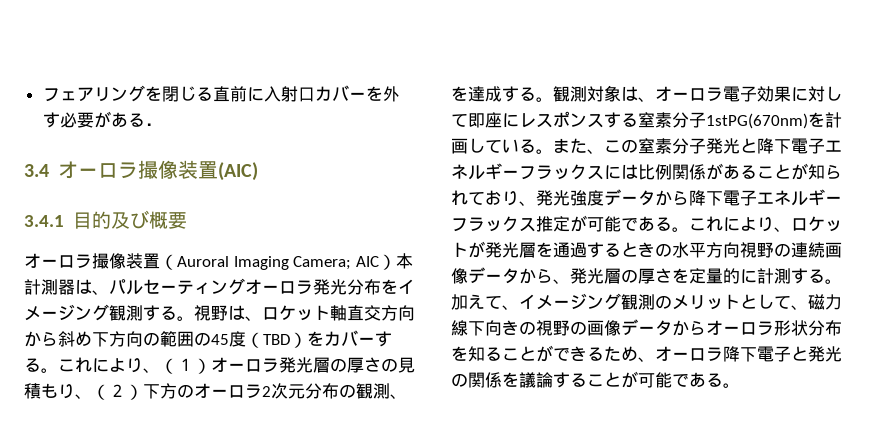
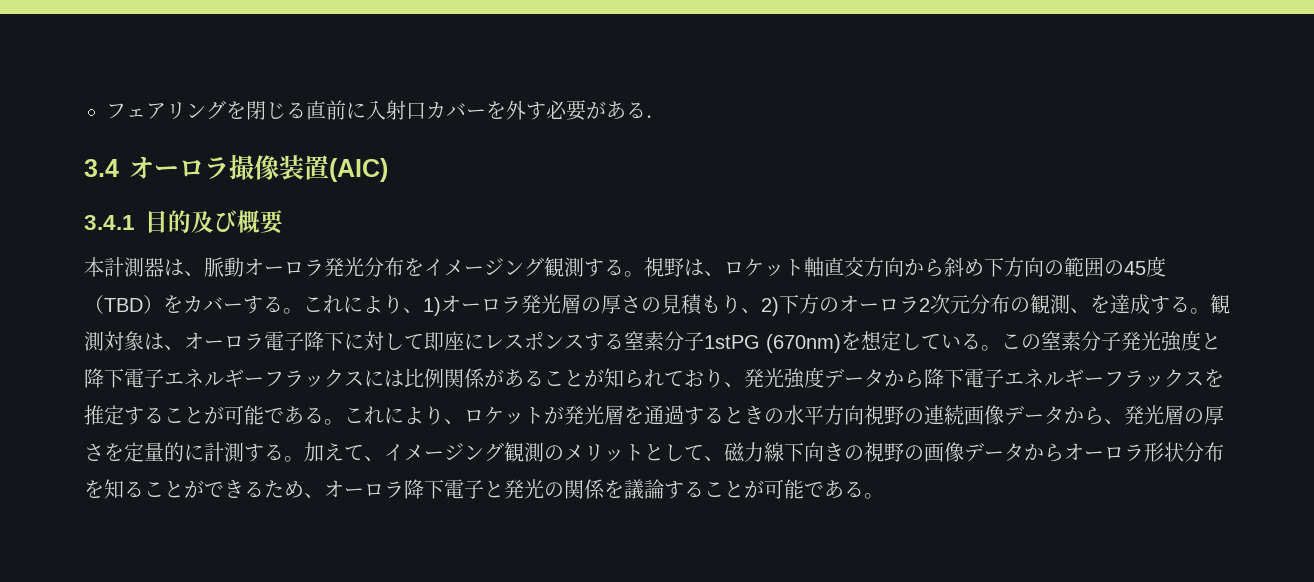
[24,253,413,270] [24,278,245,295] オーロラ撮像装置（Auroral Imaging Camera; AIC）本計測器は、パルセーティング -> [84,257,244,277] 本計測器は、脈動
[160,358,211,374] （１） -> [423,297,441,316] 1)
[92,384,143,400] （２） -> [761,297,779,316] 2)
[757,86,791,102] 効果 -> [304,331,344,351] 降下
[706,112,842,129] [451,138,468,154] 1stPG(670nm)を計画 -> [704,331,901,353] 1stPG (670nm)を想定
[553,138,604,154] また、 -> (1001, 348) none
(740, 146) none -> [1161,330,1201,352] 強度
[536,216,570,232] 推定 -> [1204,369,1224,387] [84,405,204,425] を推定すること

